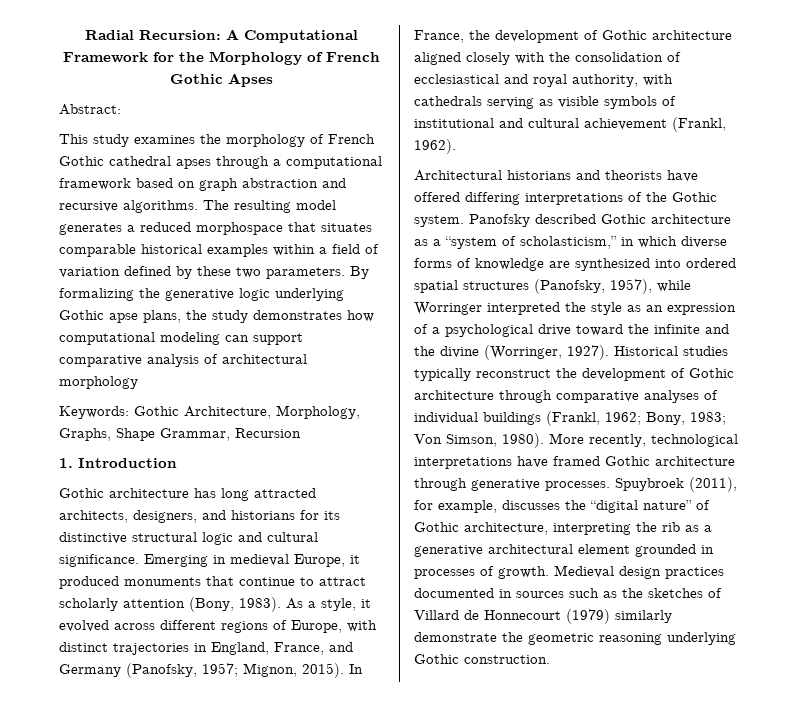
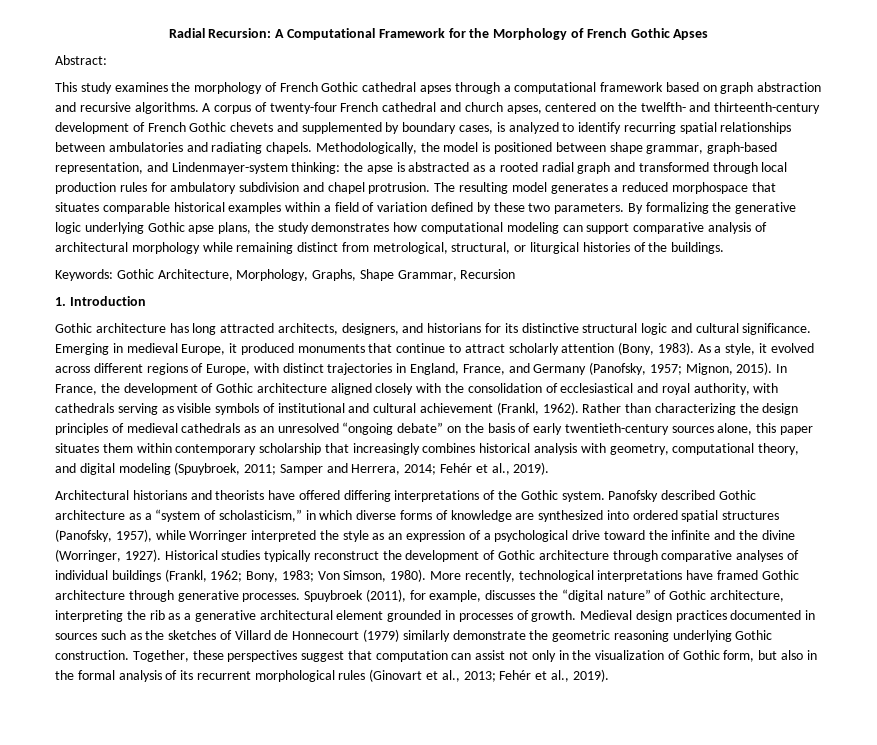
(198, 206) none -> [202,102,821,114] [55,122,792,134] [55,142,778,154] [55,162,788,174] [55,182,431,194] A corpus of twenty-four French cathedral and church apses, centered on the twelfth- and thirteenth-century development of French Gothic chevets and supplemented by boundary cases, is analyzed to identify recurring spatial relationships between ambulatories and radiating chapels. Methodologically, the model is positioned between shape grammar, graph-based representation, and Lindenmayer-system thinking: the apse is abstracted as a rooted radial graph and transformed through local production rules for ambulatory subdivision and chapel protrusion.
(138, 382) none -> [202,242,725,254] while remaining distinct from metrological, structural, or liturgical histories of the buildings.
(456, 146) none -> [582,403,799,415] [55,422,814,435] [55,443,800,455] [55,462,550,475] Rather than characterizing the design principles of medieval cathedrals as an unresolved “ongoing debate” on the basis of early twentieth-century sources alone, this paper situates them within contemporary scholarship that increasingly combines historical analysis with geometry, computational theory, and digital modeling (Spuybroek, 2011; Samper and Herrera, 2014; Fehér et al., 2019).
(550, 659) none -> [132,650,817,662] [55,669,609,682] Together, these perspectives suggest that computation can assist not only in the visualization of Gothic form, but also in the formal analysis of its recurrent morphological rules (Ginovart et al., 2013; Fehér et al., 2019).

